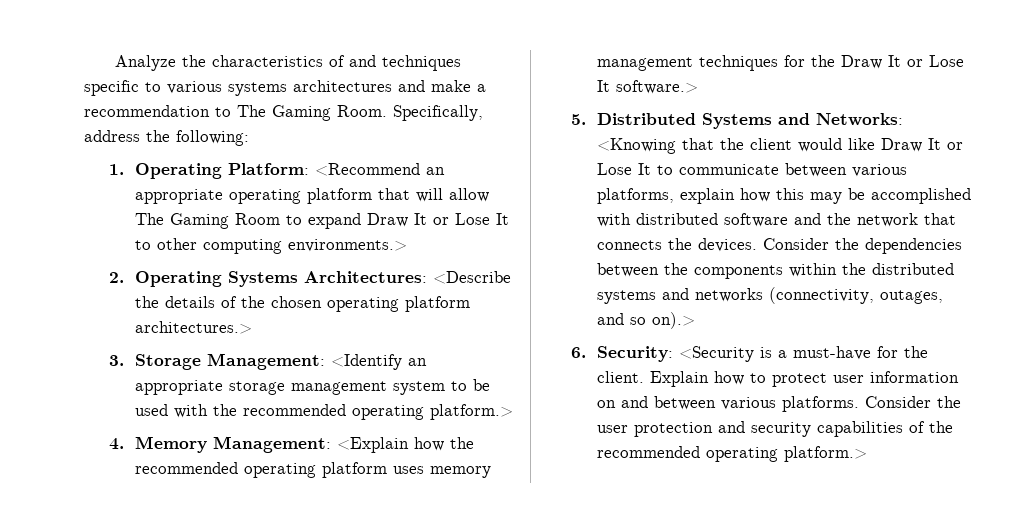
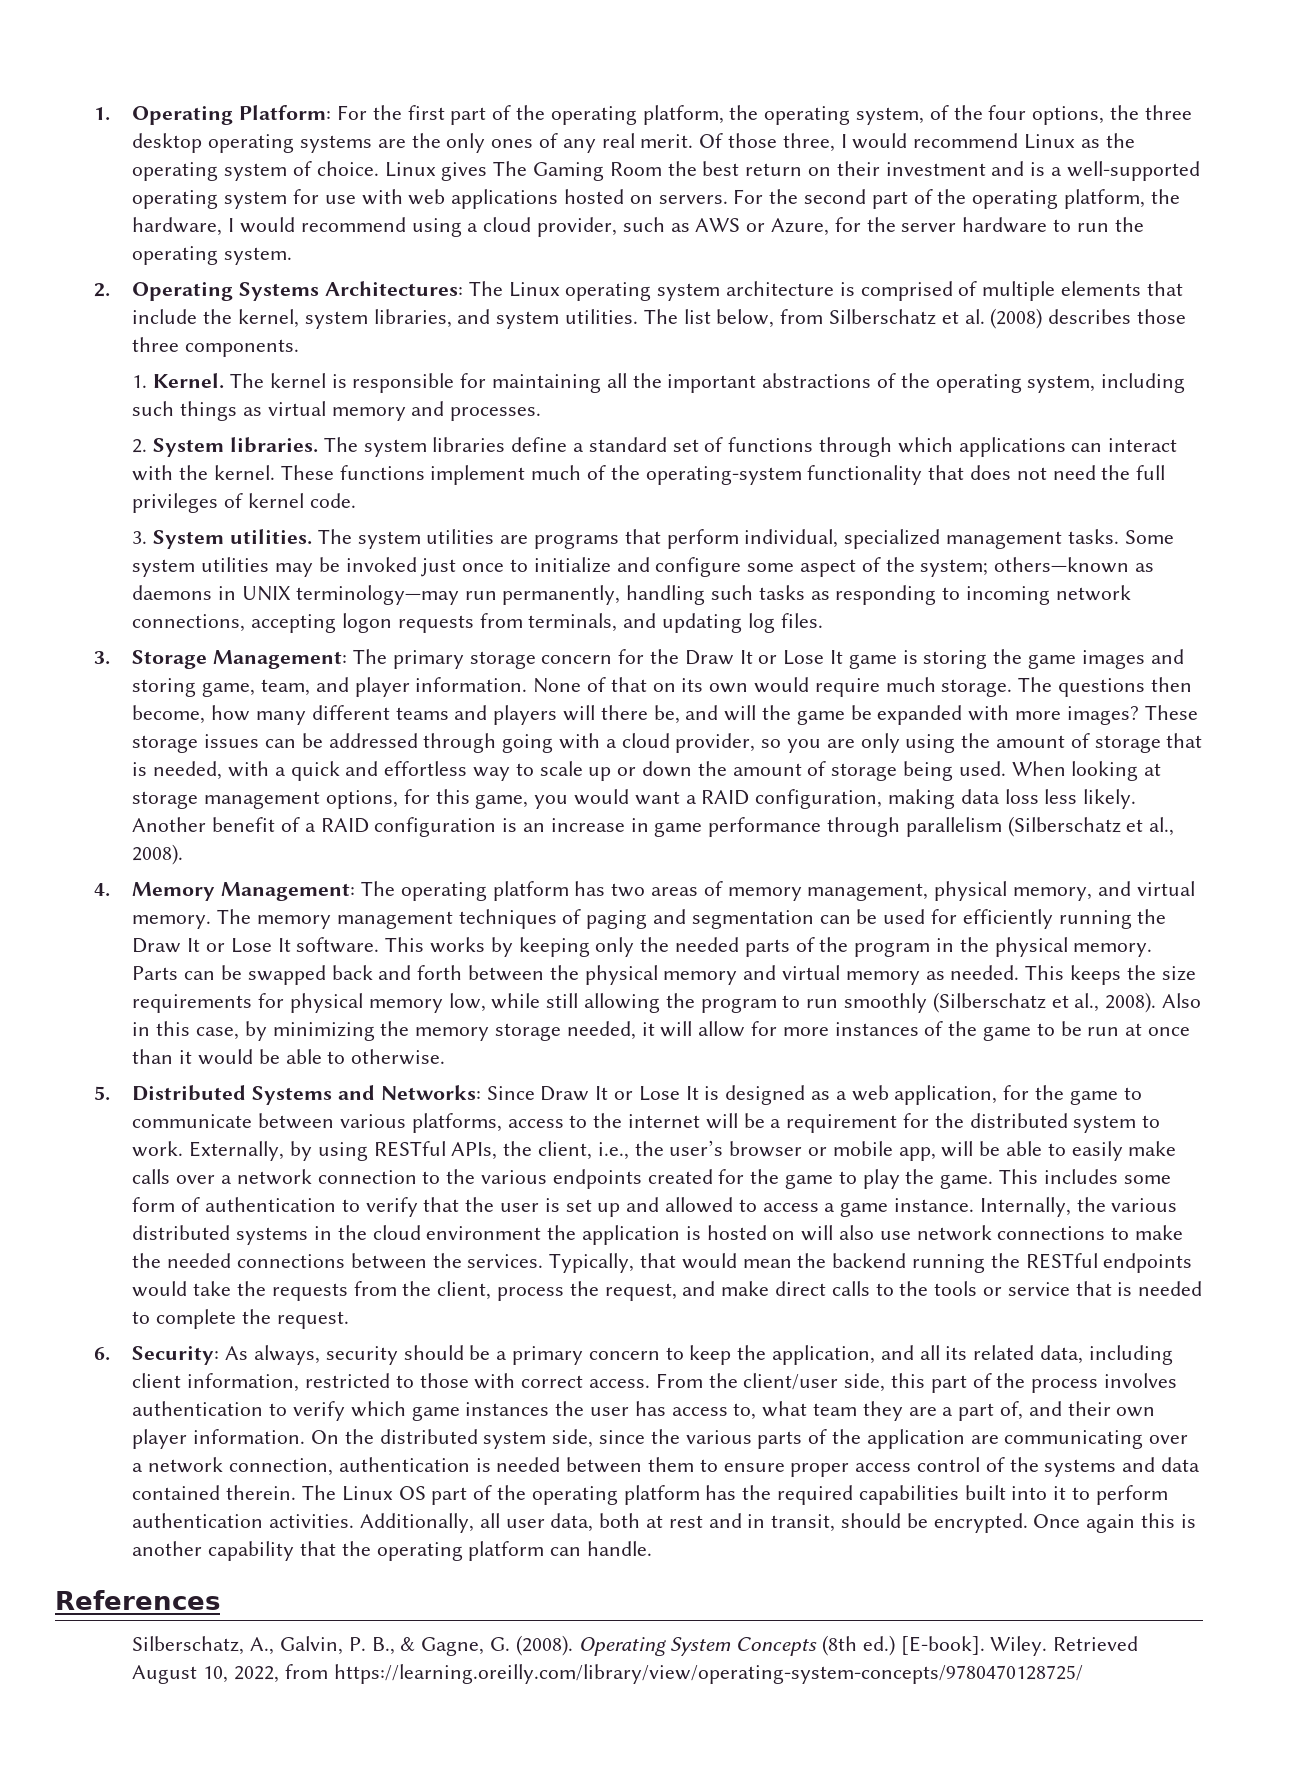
[115,55,462,71] [84,80,486,96] [84,105,483,121] [84,130,249,146] [109,163,445,179] [134,188,489,204] [134,213,509,229] [134,238,407,254] [109,271,511,287] [134,296,470,312] [134,321,252,334] [109,353,427,370] [134,379,490,395] [134,404,513,420] [109,436,474,453] [134,462,491,478] [596,55,778,71] Analyze the characteristics of and techniques specific to various systems architectures and make a recommendation to The Gaming Room. Specifically, address the following: // 1. Operating Platform: <Recommend an appropriate operating platform that will allow The Gaming Room to expand Draw It or Lose It to other computing environments.> // 2. Operating Systems Architectures: <Describe the details of the chosen operating platform architectures.> // 3. Storage Management: <Identify an appropriate storage management system to be used with the recommended operating platform.> // 4. Memory Management: <Explain how the recommended operating platform uses memory management techniques -> [93,105,1192,125] [132,133,1135,153] [132,161,1200,181] [132,189,1180,209] [132,217,1144,237] [132,246,293,265] [93,281,1183,301] [132,308,1187,329] [132,337,300,357] [132,373,1186,393] [132,401,542,421] [132,437,1178,457] [132,465,1166,485] [132,493,356,513] [132,529,1174,549] [132,557,1155,577] [132,585,1131,605] [132,613,823,633] [93,649,613,669] 1. Operating Platform: For the first part of the operating platform, the operating system, of the four options, the three desktop operating systems are the only ones of any real merit. Of those three, I would recommend Linux as the operating system of choice. Linux gives The Gaming Room the best return on their investment and is a well-supported operating system for use with web applications hosted on servers. For the second part of the operating platform, the hardware, I would recommend using a cloud provider, such as AWS or Azure, for the server hardware to run the operating system. // 2. Operating Systems Architectures: The Linux operating system architecture is comprised of multiple elements that include the kernel, system libraries, and system utilities. The list below, from Silberschatz et al. (2008) describes those three components. // 1. Kernel. The kernel is responsible for maintaining all the important abstractions of the operating system, including such things as virtual memory and processes. // 2. System libraries. The system libraries define a standard set of functions through which applications can interact with the kernel. These functions implement much of the operating-system functionality that does not need the full privileges of kernel code. // 3. System utilities. The system utilities are programs that perform individual, specialized management tasks. Some system utilities may be invoked just once to initialize and configure some aspect of the system; others—known as daemons in UNIX terminology—may run permanently, handling such tasks as responding to incoming network connections, accepting logon requests from terminals, and updating log files. // 3. Storage Management: The primary storage concern
[615,80,698,94] software.> -> [848,649,1184,669] [132,677,1192,697] [132,705,1198,725] [132,733,1203,753] [132,761,1162,781] [132,789,1137,809] [132,816,1175,837] [132,844,184,865] [93,881,1195,901] [132,909,1167,929] [132,937,1153,957] [132,965,1196,985] [132,992,1202,1013] [132,1021,1191,1041] [132,1049,446,1065] game is storing the game images and storing game, team, and player information. None of that on its own would require much storage. The questions then become, how many different teams and players will there be, and will the game be expanded with more images? These storage issues can be addressed through going with a cloud provider, so you are only using the amount of storage that is needed, with a quick and effortless way to scale up or down the amount of storage being used. When looking at storage management options, for this game, you would want a RAID configuration, making data loss less likely. Another benefit of a RAID configuration is an increase in game performance through parallelism (Silberschatz et al., 2008). // 4. Memory Management: The operating platform has two areas of memory management, physical memory, and virtual memory. The memory management techniques of paging and segmentation can be used for efficiently running the Draw It or Lose It software. This works by keeping only the needed parts of the program in the physical memory. Parts can be swapped back and forth between the physical memory and virtual memory as needed. This keeps the size requirements for physical memory low, while still allowing the program to run smoothly (Silberschatz et al., 2008). Also in this case, by minimizing the memory storage needed, it will allow for more instances of the game to be run at once than it would be able to otherwise.
[596,138,963,154] [596,163,651,175] <Knowing that the client would like Draw It or Lose It -> [486,1085,1118,1105] Since Draw It or Lose It is designed as a web application, for the game
[679,188,971,204] [596,213,956,227] [596,238,962,254] [596,263,954,279] [596,287,943,304] [596,312,695,329] [571,346,928,362] [596,371,959,387] [596,396,961,412] [596,421,953,437] [596,446,867,462] explain how this may be accomplished with distributed software and the network that connects the devices. Consider the dependencies between the components within the distributed systems and networks (connectivity, outages, and so on).> // 6. Security: <Security is a must-have for the client. Explain how to protect user information on and between various platforms. Consider the user protection and security capabilities of the recommended operating platform.> -> [507,1113,1161,1133] [132,1140,1177,1161] [132,1169,1171,1189] [132,1197,1178,1217] [132,1225,1184,1245] [132,1253,1193,1273] [132,1281,1203,1301] [132,1309,349,1329] [93,1345,1173,1365] [132,1373,1178,1393] [132,1401,1156,1421] [132,1429,1189,1449] [132,1457,1201,1477] [132,1485,1168,1505] [132,1513,1196,1533] [132,1541,653,1561] [55,1590,220,1610] [132,1635,1139,1656] [132,1664,1083,1684] access to the internet will be a requirement for the distributed system to work. Externally, by using RESTful APIs, the client, i.e., the user’s browser or mobile app, will be able to easily make calls over a network connection to the various endpoints created for the game to play the game. This includes some form of authentication to verify that the user is set up and allowed to access a game instance. Internally, the various distributed systems in the cloud environment the application is hosted on will also use network connections to make the needed connections between the services. Typically, that would mean the backend running the RESTful endpoints would take the requests from the client, process the request, and make direct calls to the tools or service that is needed to complete the request. // 6. Security: As always, security should be a primary concern to keep the application, and all its related data, including client information, restricted to those with correct access. From the client/user side, this part of the process involves authentication to verify which game instances the user has access to, what team they are a part of, and their own player information. On the distributed system side, since the various parts of the application are communicating over a network connection, authentication is needed between them to ensure proper access control of the systems and data contained therein. The Linux OS part of the operating platform has the required capabilities built into it to perform authentication activities. Additionally, all user data, both at rest and in transit, should be encrypted. Once again this is another capability that the operating platform can handle. // References // Silberschatz, A., Galvin, P. B., & Gagne, G. (2008). Operating System Concepts (8th ed.) [E-book]. Wiley. Retrieved August 10, 2022, from https://learning.oreilly.com/library/view/operating-system-concepts/9780470128725/

